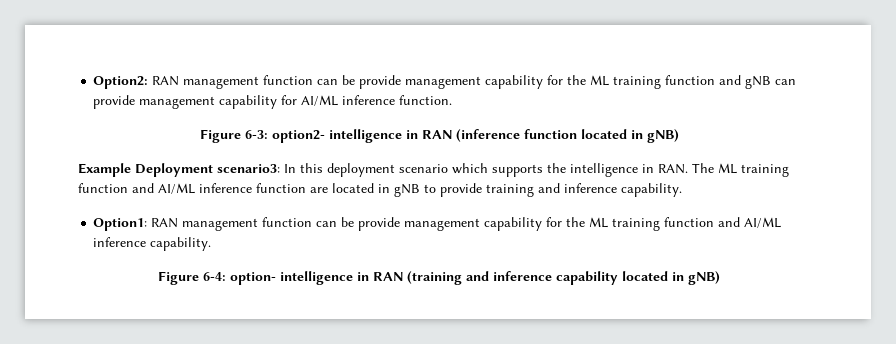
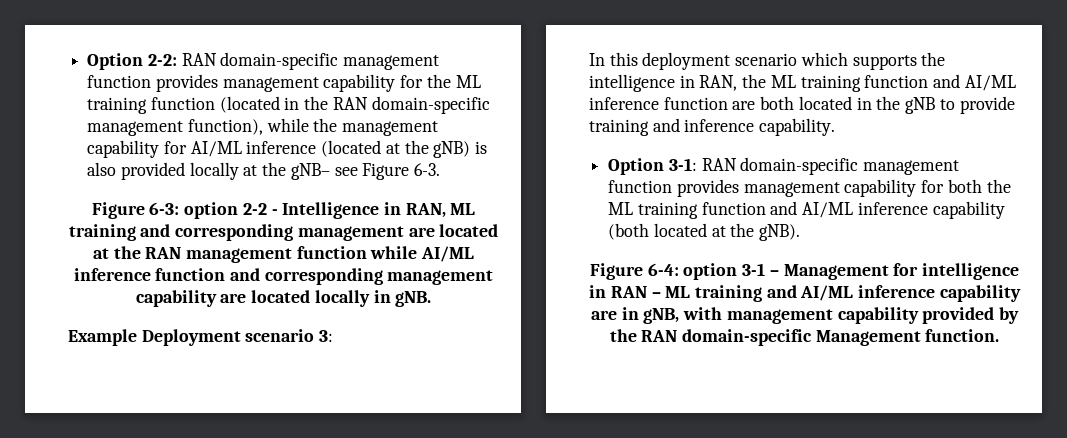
[93,75,797,89] [93,95,136,109] Option2: RAN management function can be provide management capability for the ML training function and gNB can provide -> [87,52,440,70] [87,74,481,92] [87,96,490,114] [87,118,338,136] Option 2-2: RAN domain-specific management function provides management capability for the ML training function (located in the RAN domain-specific management function), while the
[399,95,453,105] [199,129,679,143] function. // Figure 6-3: option2- intelligence in RAN (inference function located in gNB) -> [321,140,488,158] [87,162,441,180] [91,202,476,219] [68,224,499,241] [92,246,475,263] [73,268,494,285] [135,290,432,307] (located at the gNB) is also provided locally at the gNB– see Figure 6-3. // Figure 6-3: option 2-2 - Intelligence in RAN, ML training and corresponding management are located at the RAN management function while AI/ML inference function and corresponding management capability are located locally in gNB.
[217,164,280,173] scenario3: -> [245,329,334,342] scenario 3: //
[658,163,714,174] RAN. The -> [699,74,767,91] RAN, the
[332,183,390,193] located in -> [760,96,901,110] both located in the
[93,217,782,231] [93,237,212,251] [158,271,720,285] Option1: RAN management function can be provide management capability for the ML training function and AI/ML inference capability. // Figure 6-4: option- intelligence in RAN (training and inference capability located in gNB) -> [608,157,960,175] [608,179,1011,197] [608,201,1005,219] [608,223,801,241] [589,263,1020,280] [589,285,1021,302] [590,307,1020,324] [609,329,1000,346] Option 3-1: RAN domain-specific management function provides management capability for both the ML training function and AI/ML inference capability (both located at the gNB). // Figure 6-4: option 3-1 – Management for intelligence in RAN – ML training and AI/ML inference capability are in gNB, with management capability provided by the RAN domain-specific Management function.

